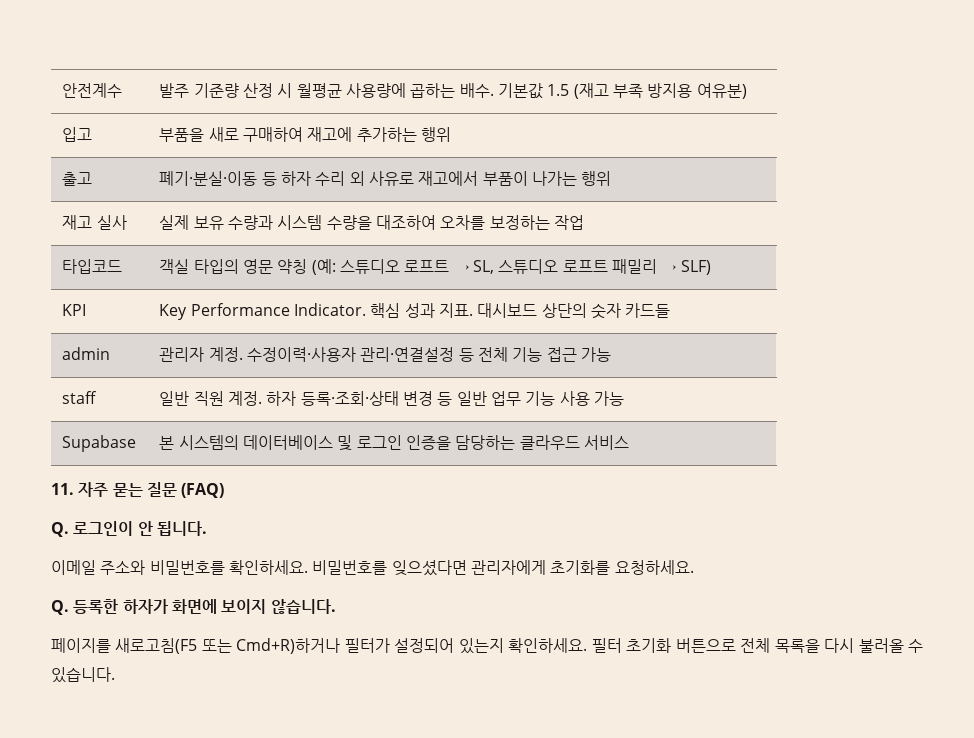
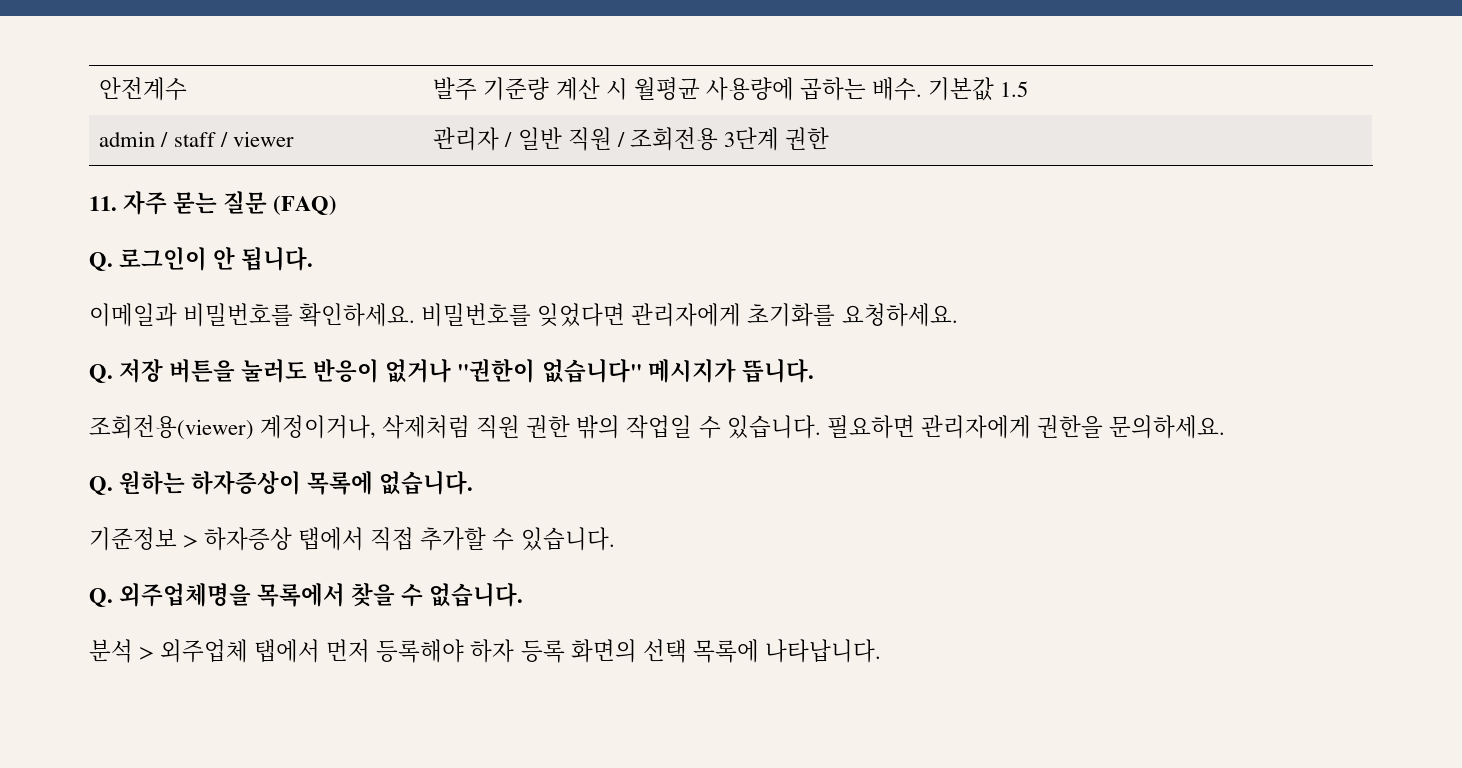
[243,83,274,98] 산정 -> [555,77,600,101] 계산
[573,83,747,99] [62,127,93,142] [159,127,452,142] [62,172,93,186] [159,171,612,186] [62,215,127,230] [159,215,585,230] [62,259,123,274] [159,259,711,275] [62,304,87,316] [159,303,671,320] [62,347,111,360] [159,347,612,362] [62,391,98,404] [159,391,624,406] [62,435,137,452] [159,435,630,451] (재고 부족 방지용 여유분) // 입고 | 부품을 새로 구매하여 재고에 추가하는 행위 // 출고 | 폐기·분실·이동 등 하자 수리 외 사유로 재고에서 부품이 나가는 행위 // 재고 실사 | 실제 보유 수량과 시스템 수량을 대조하여 오차를 보정하는 작업 // 타입코드 | 객실 타입의 영문 약칭 (예: 스튜디오 로프트 → SL, 스튜디오 로프트 패밀리 → SLF) // KPI | Key Performance Indicator. 핵심 성과 지표. 대시보드 상단의 숫자 카드들 // admin | 관리자 계정. 수정이력·사용자 관리·연결설정 등 전체 기능 접근 가능 // staff | 일반 직원 계정. 하자 등록·조회·상태 변경 등 일반 업무 기능 사용 가능 // Supabase | 본 시스템의 데이터베이스 및 로그인 인증을 담당하는 클라우드 서비스 -> [99,131,294,147] [433,127,829,151] // admin / staff / viewer | 관리자 / 일반 직원 / 조회전용 3단계 권한
[51,560,146,575] 이메일 주소와 -> [89,303,177,327] 이메일과
[391,560,467,576] 잊으셨다면 -> [537,303,626,327] 잊었다면
[73,599,336,615] [51,638,924,654] [51,667,115,683] 등록한 하자가 화면에 보이지 않습니다. // 페이지를 새로고침(F5 또는 Cmd+R)하거나 필터가 설정되어 있는지 확인하세요. 필터 초기화 버튼으로 전체 목록을 다시 불러올 수 있습니다. -> [119,359,814,383] [89,415,1225,440] [89,471,474,495] [89,527,615,551] [89,582,524,607] [89,639,881,663] 저장 버튼을 눌러도 반응이 없거나 "권한이 없습니다" 메시지가 뜹니다. // 조회전용(viewer) 계정이거나, 삭제처럼 직원 권한 밖의 작업일 수 있습니다. 필요하면 관리자에게 권한을 문의하세요. // Q. 원하는 하자증상이 목록에 없습니다. // 기준정보 > 하자증상 탭에서 직접 추가할 수 있습니다. // Q. 외주업체명을 목록에서 찾을 수 없습니다. // 분석 > 외주업체 탭에서 먼저 등록해야 하자 등록 화면의 선택 목록에 나타납니다.

